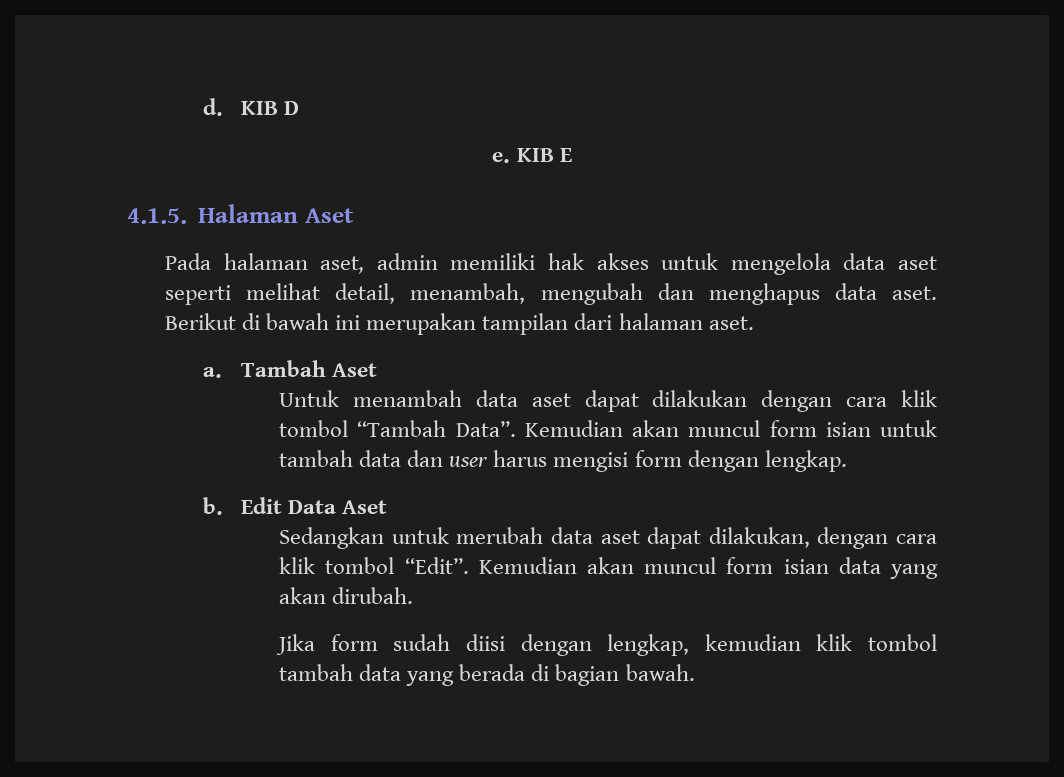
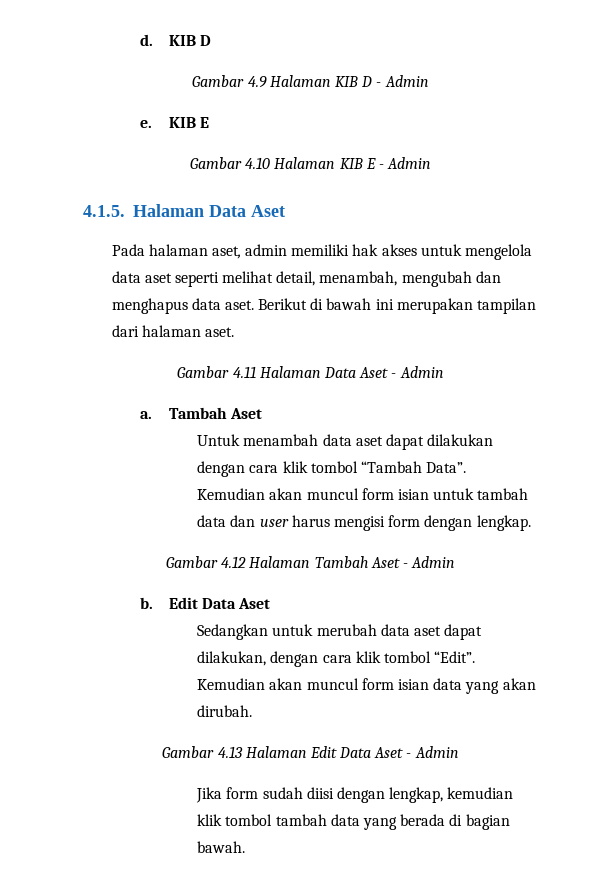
[492,148,572,163] e. KIB E -> [192,75,429,88] [140,117,209,128] [189,157,432,169] Gambar 4.9 Halaman KIB D - Admin // e. KIB E // Gambar 4.10 Halaman KIB E - Admin
(299, 213) none -> [208,205,246,217] Data
(754, 323) none -> [177,366,444,378] // Gambar 4.11 Halaman Data Aset - Admin
(847, 461) none -> [165,556,456,568] // Gambar 4.12 Halaman Tambah Aset - Admin
(414, 595) none -> [162,746,459,758] // Gambar 4.13 Halaman Edit Data Aset - Admin

